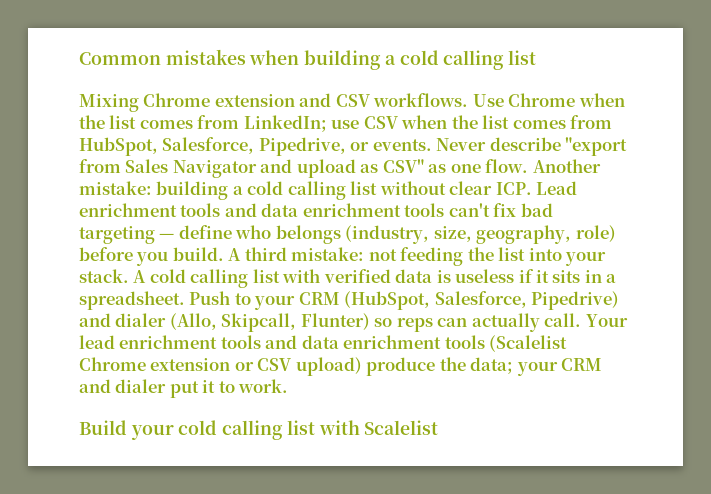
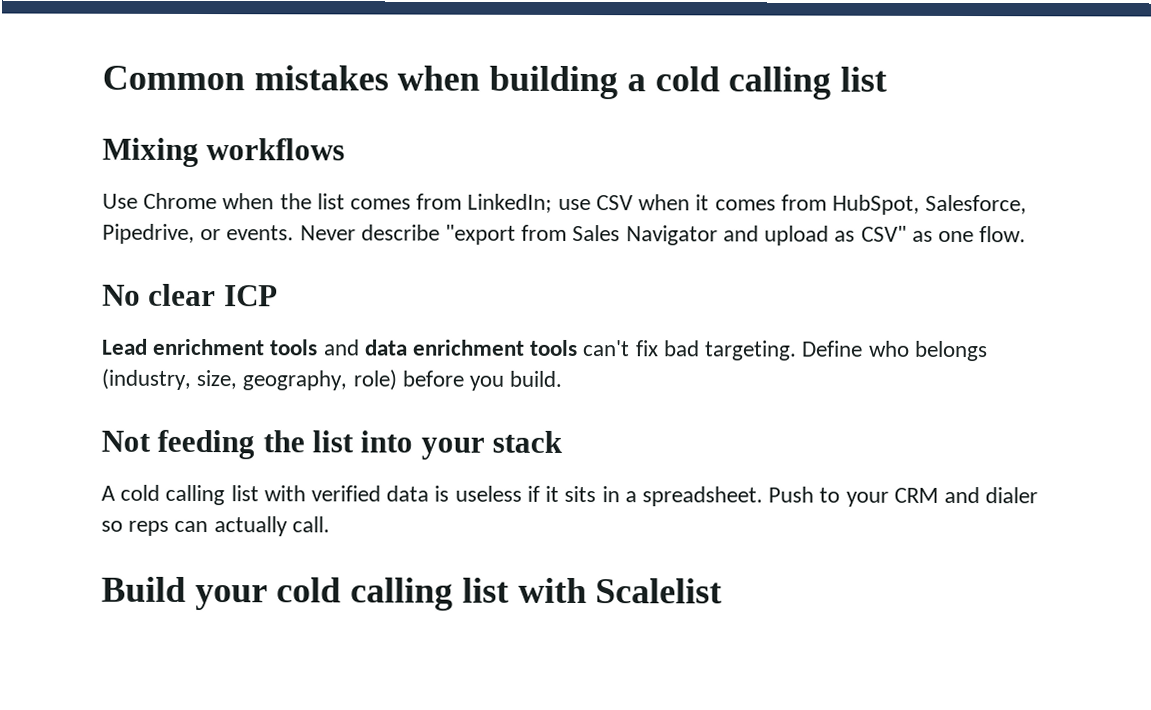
[143,93,469,107] Chrome extension and CSV workflows. -> [206,138,346,161] workflows //
[451,115,510,129] the list -> [695,194,710,211] it
[532,159,601,173] [79,181,532,200] Another mistake: building a cold calling list without clear ICP. -> [102,283,278,307] // No clear ICP //
[79,225,232,244] targeting — define -> [704,340,864,361] targeting. Define
[228,247,397,261] A third mistake: not -> [101,430,151,452] // Not
[79,269,129,283] stack. -> [492,430,564,453] stack //
[344,291,620,310] [79,313,370,332] (HubSpot, Salesforce, Pipedrive) and dialer (Allo, Skipcall, Flunter) -> [943,486,1039,504] and dialer
[585,314,628,327] [79,335,568,352] [79,357,603,376] [79,379,289,398] Your lead enrichment tools and data enrichment tools (Scalelist Chrome extension or CSV upload) produce the data; your CRM and dialer put it to work. -> (330, 524) none

